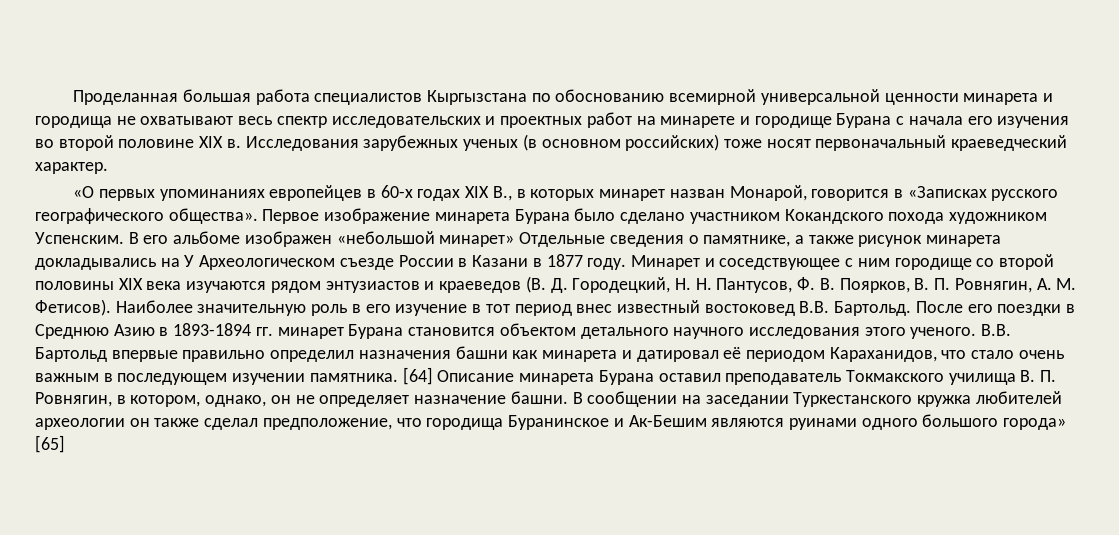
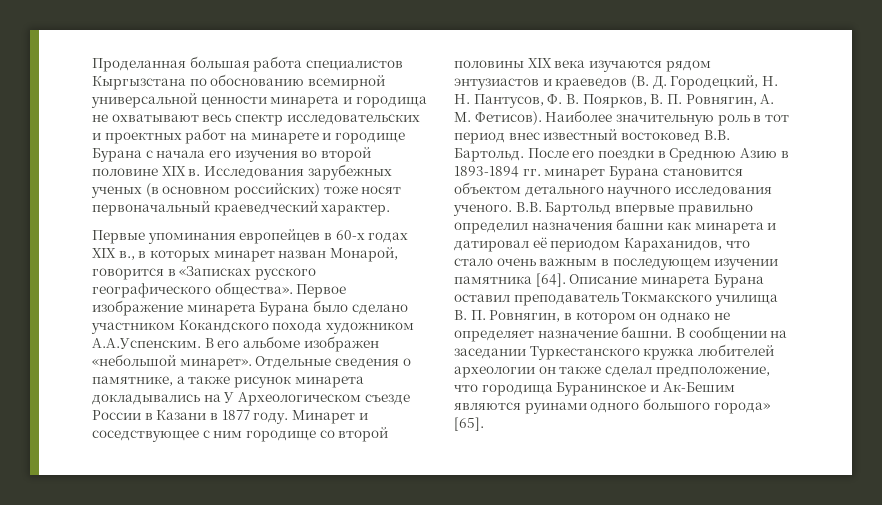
[73,186,265,201] «О первых упоминаниях -> [92,230,236,244] Первые упоминания
[492,186,512,201] B., -> [118,251,135,260] в.,
[35,232,124,244] Успенским. -> [92,338,201,349] А.А.Успенским.
[439,235,515,247] минарет» -> [179,358,252,370] минарет».
[365,304,482,316] его изучение в -> (762, 118) none
[864,327,906,336] этого -> (772, 191) none
[309,367,433,385] памятника. [64] -> [454,273,566,287] памятника [64].
[130,395,291,407] котором, однако, он -> [575,312,710,324] котором он однако
[35,435,65,453] [65] -> [454,417,484,431] [65].

